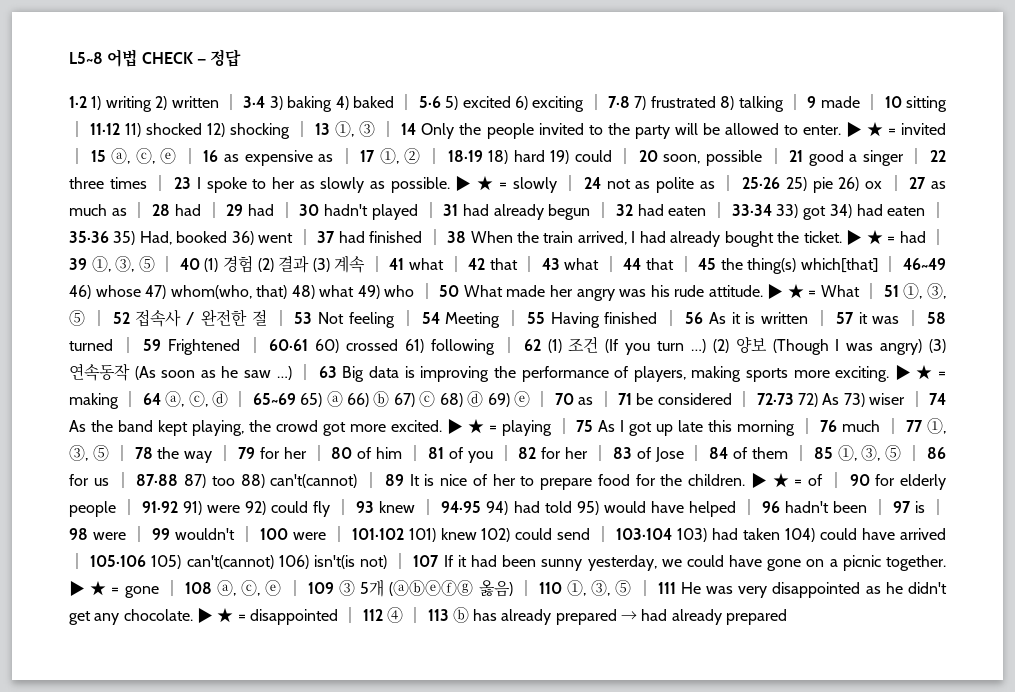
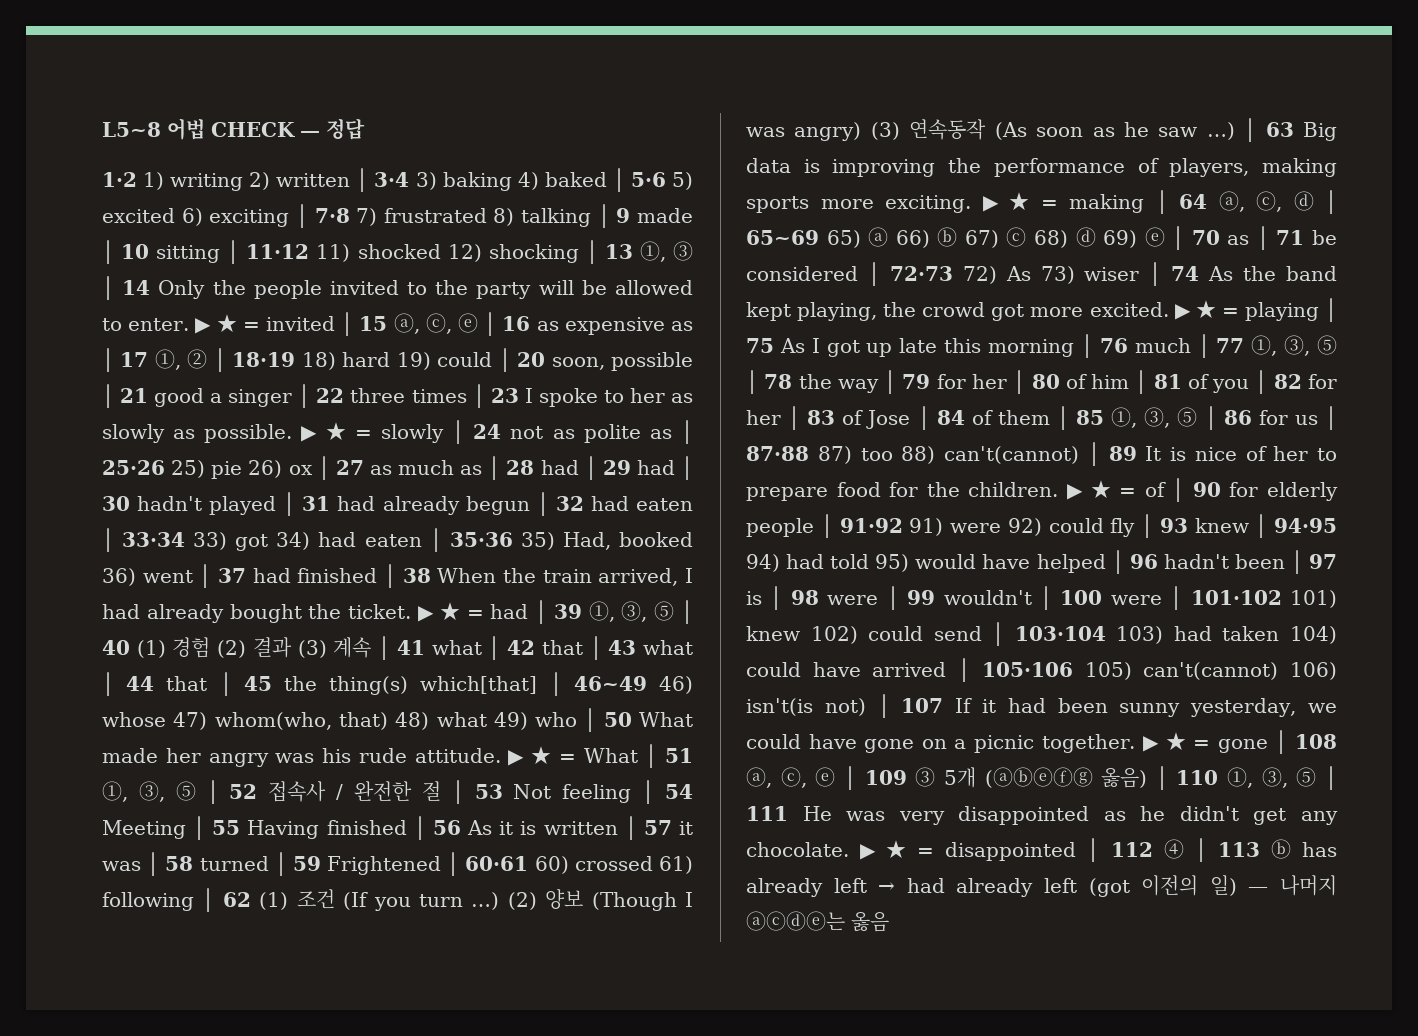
[555,609,617,625] prepared -> [833,878,867,893] left
[726,609,788,625] prepared -> [1044,875,1337,897] [746,911,889,932] left (got 이전의 일) — 나머지 ⓐⓒⓓⓔ는 옳음

